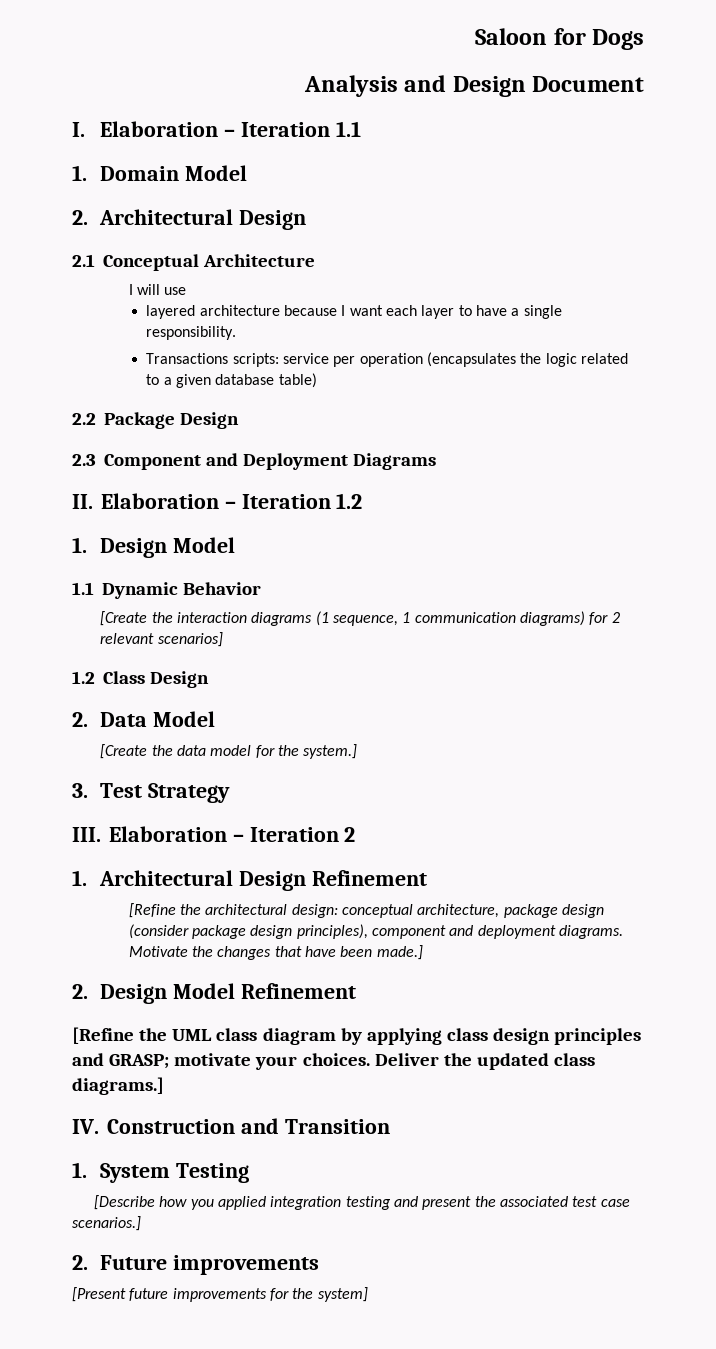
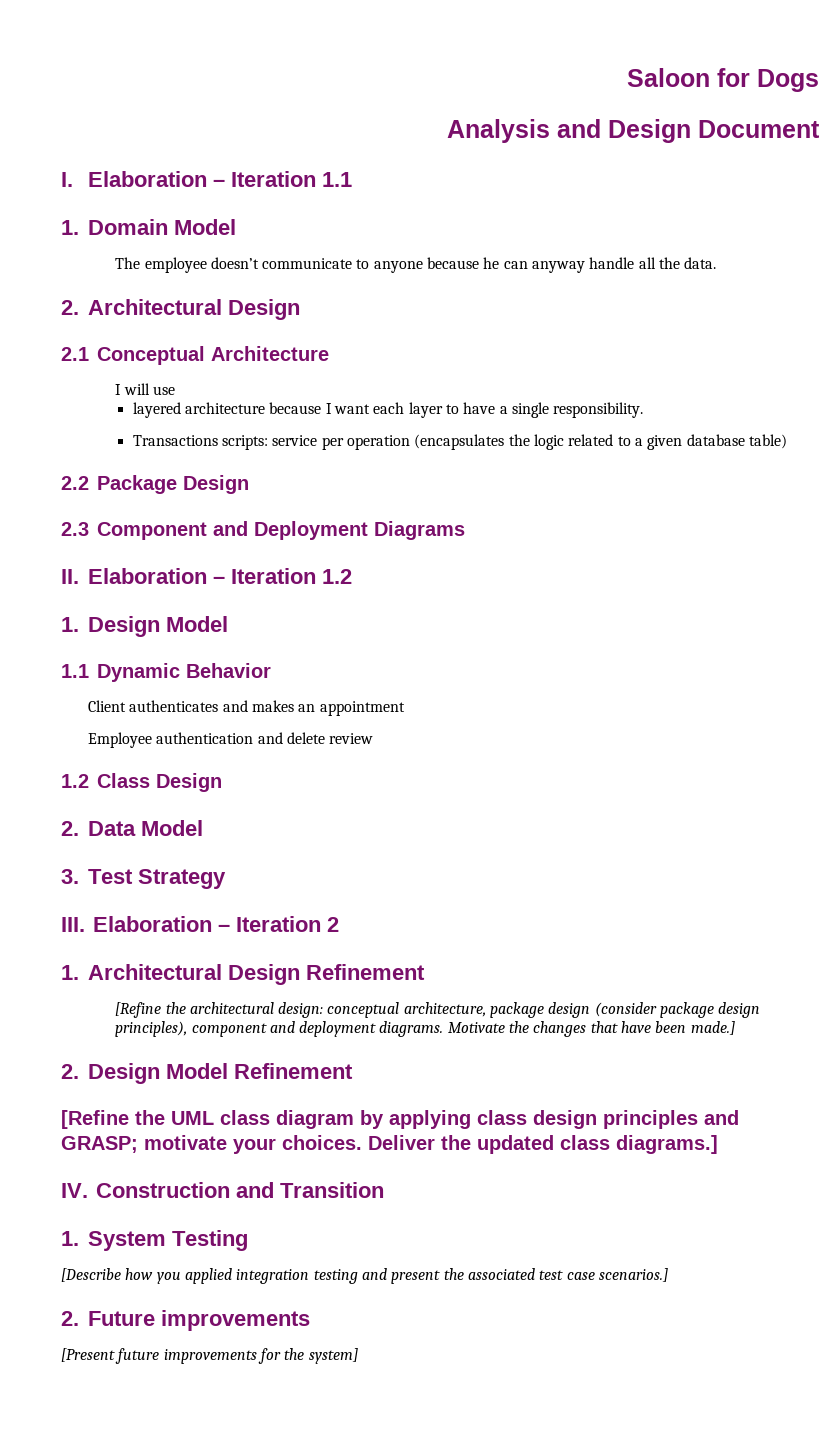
(248, 173) none -> [115,257,717,273] // The employee doesn’t communicate to anyone because he can anyway handle all the data.
[100,611,620,626] [100,632,223,647] [Create the interaction diagrams (1 sequence, 1 communication diagrams) for 2 relevant scenarios] -> [88,700,405,716] [88,732,374,748] Client authenticates and makes an appointment // Employee authentication and delete review
[100,744,358,759] // [Create the data model for the system.] -> (204, 828) none

